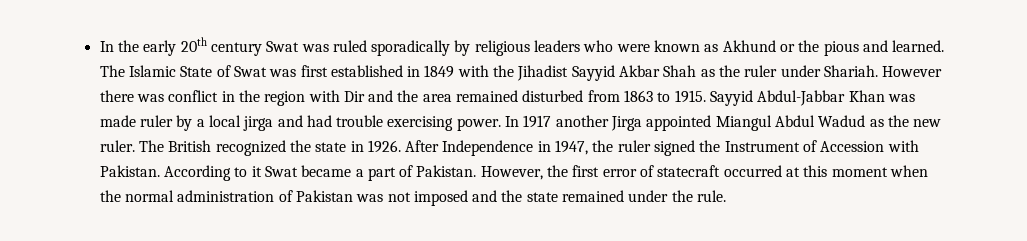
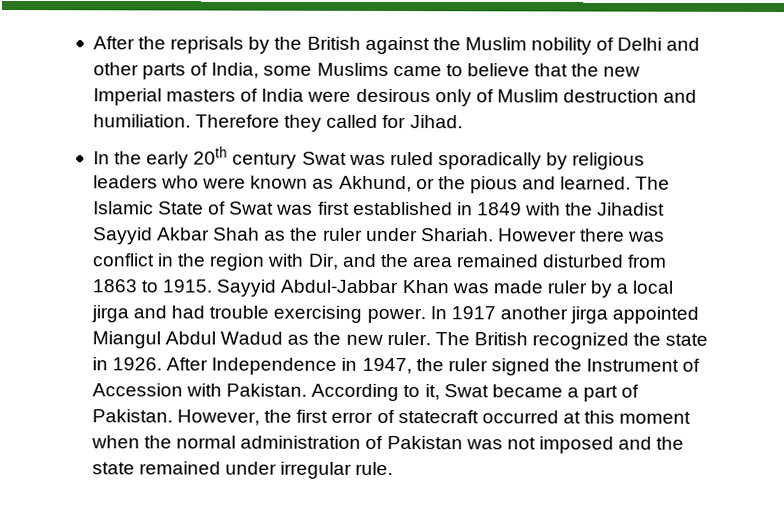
(99, 46) none -> [92,36,701,55] [92,62,641,80] [92,88,698,107] [92,114,463,132] After the reprisals by the British against the Muslim nobility of Delhi and other parts of India, some Muslims came to believe that the new Imperial masters of India were desirous only of Muslim destruction and humiliation. Therefore they called for Jihad. //
[722,40,776,52] Akhund -> [338,175,412,193] Akhund,
[343,91,365,102] Dir -> [307,253,339,270] Dir,
[611,116,643,131] Jirga -> [570,306,609,324] jirga
[251,166,262,177] it -> [424,384,440,401] it,
[671,190,693,202] the -> [280,461,353,479] irregular

